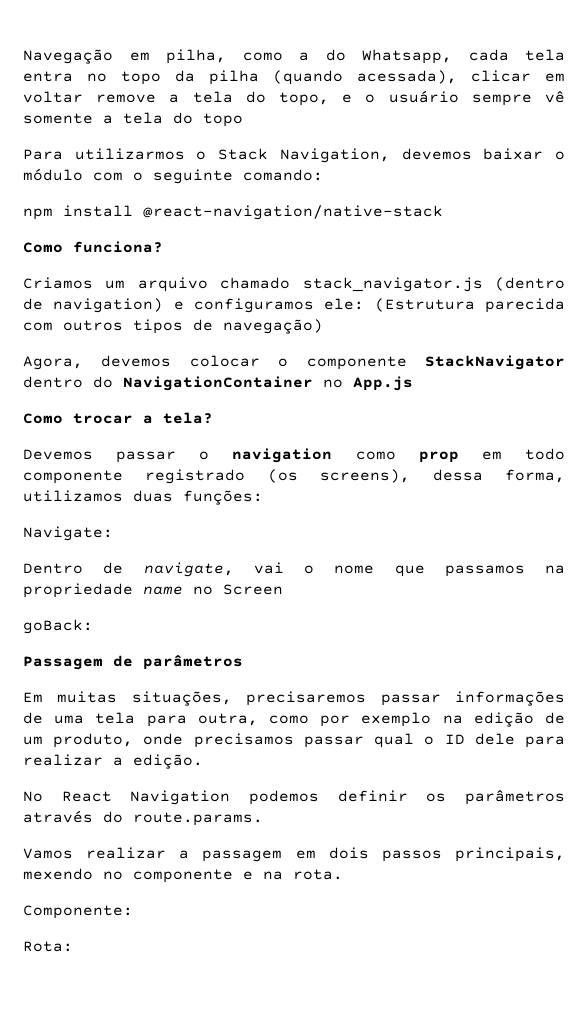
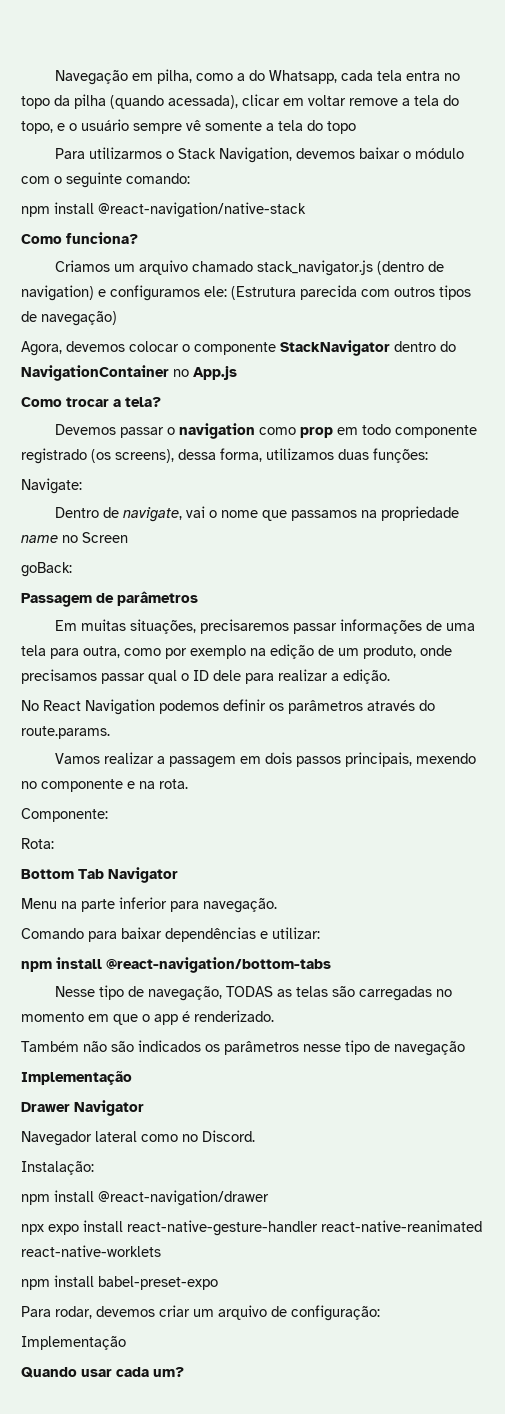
(73, 946) none -> [21,867,178,883] [21,897,277,913] [21,927,320,942] [21,957,331,973] [54,985,452,1001] [21,1010,274,1025] [21,1040,465,1056] [21,1071,132,1085] [21,1100,144,1116] [21,1130,255,1146] [21,1161,94,1175] [21,1190,269,1206] [21,1220,482,1236] [21,1245,161,1257] [21,1275,218,1290] [21,1305,380,1321] [21,1336,126,1350] [21,1367,184,1378] // Bottom Tab Navigator // Menu na parte inferior para navegação. // Comando para baixar dependências e utilizar: // npm install @react-navigation/bottom-tabs // Nesse tipo de navegação, TODAS as telas são carregadas no momento em que o app é renderizado. // Também não são indicados os parâmetros nesse tipo de navegação // Implementação // Drawer Navigator // Navegador lateral como no Discord. // Instalação: // npm install @react-navigation/drawer // npx expo install react-native-gesture-handler react-native-reanimated react-native-worklets // npm install babel-preset-expo // Para rodar, devemos criar um arquivo de configuração: // Implementação // Quando usar cada um?

